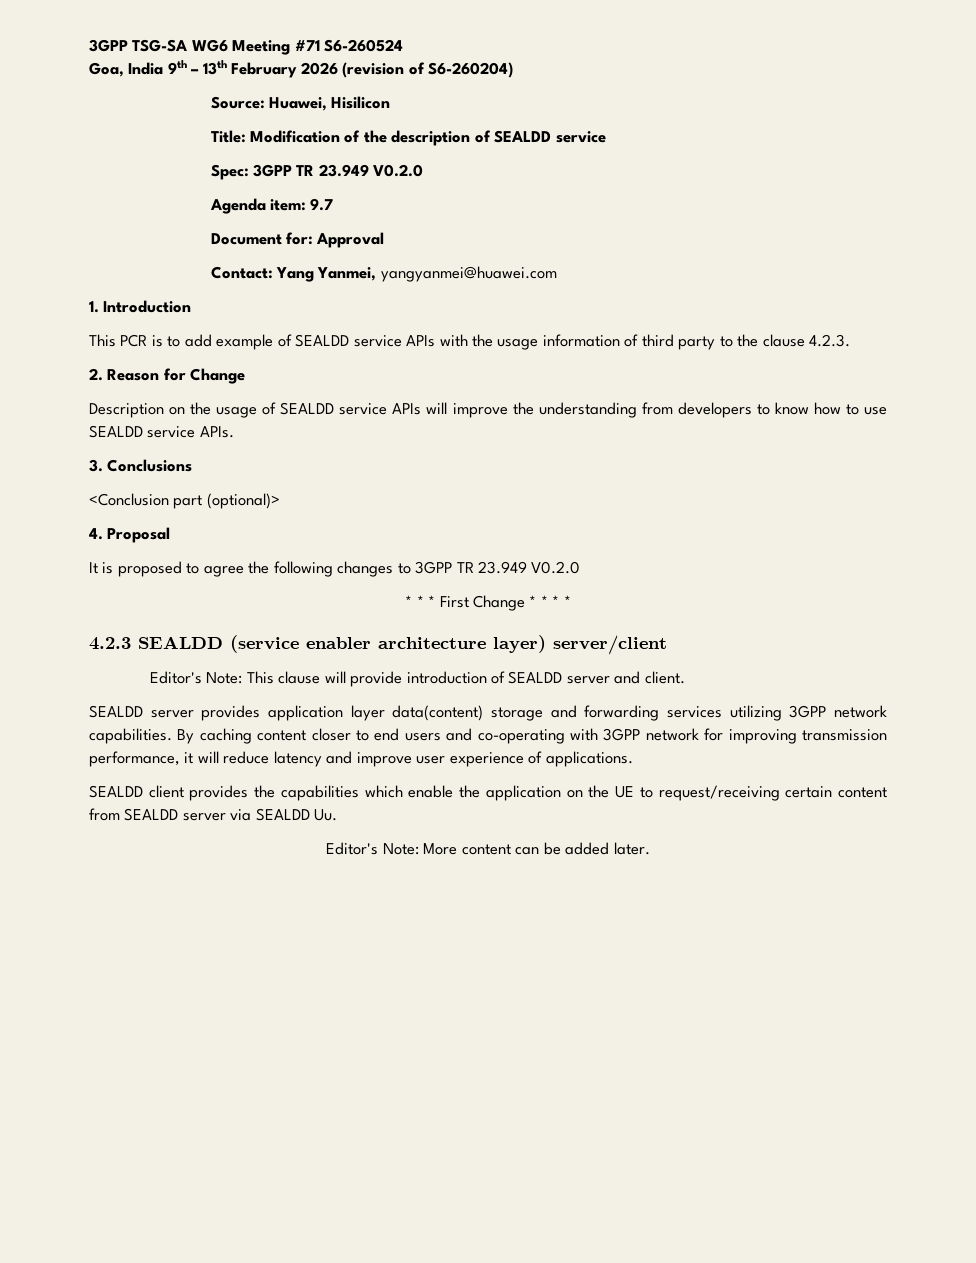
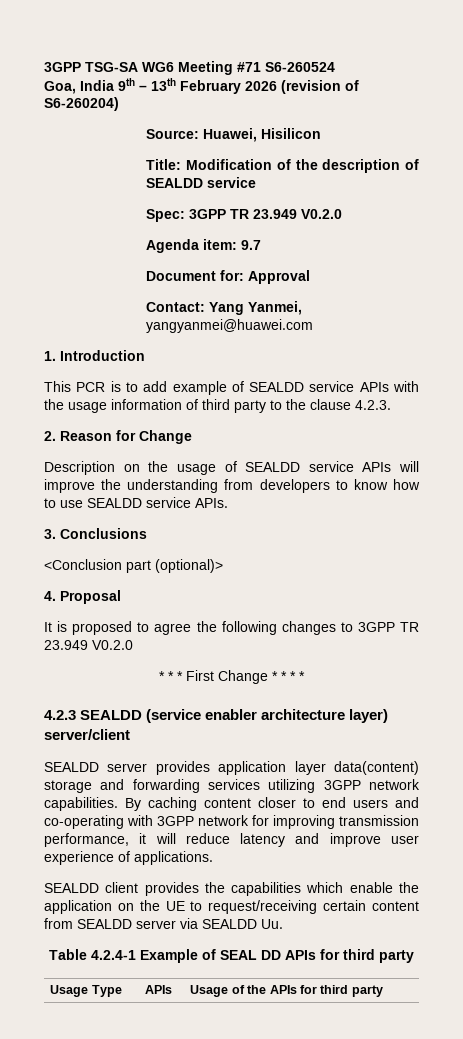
[149,671,685,687] // Editor's Note: This clause will provide introduction of SEALDD server and client. -> (130, 734) none
[326,842,650,855] Editor's Note: More content can be added later. -> [49,949,414,963] [50,985,122,997] [145,985,173,994] [190,985,383,997] Table 4.2.4-1 Example of SEAL DD APIs for third party // Usage Type | APIs | Usage of the APIs for third party

